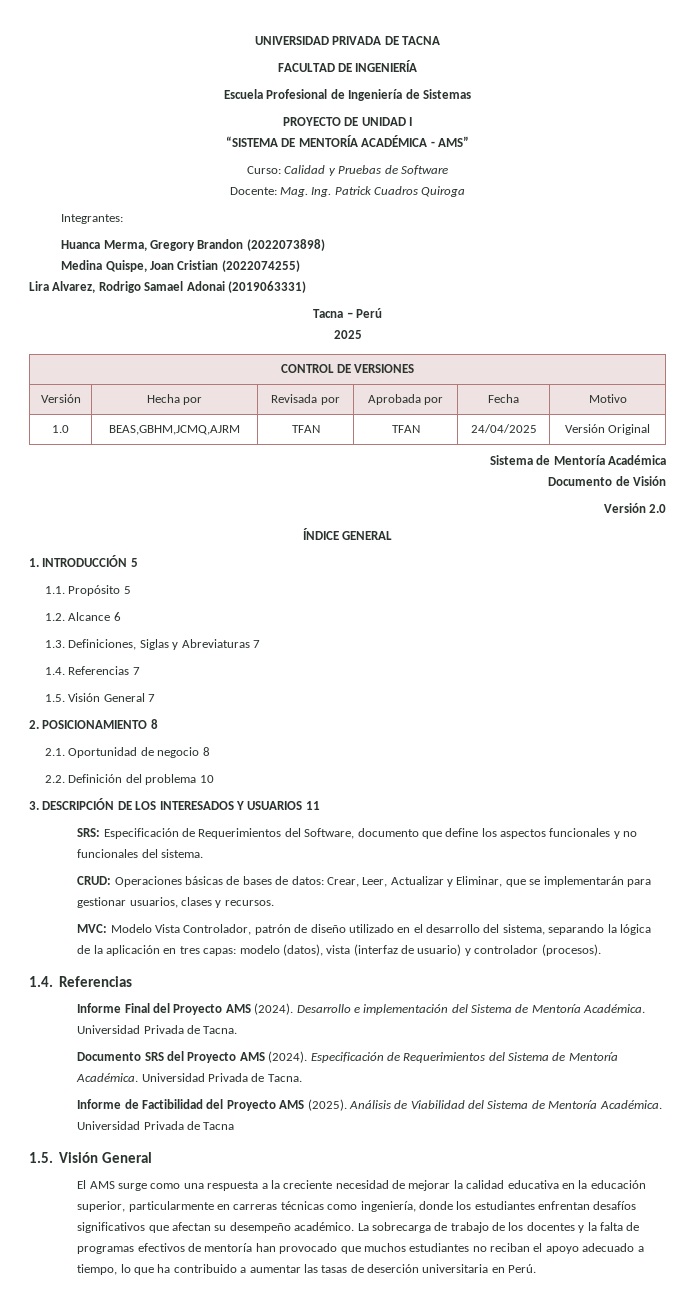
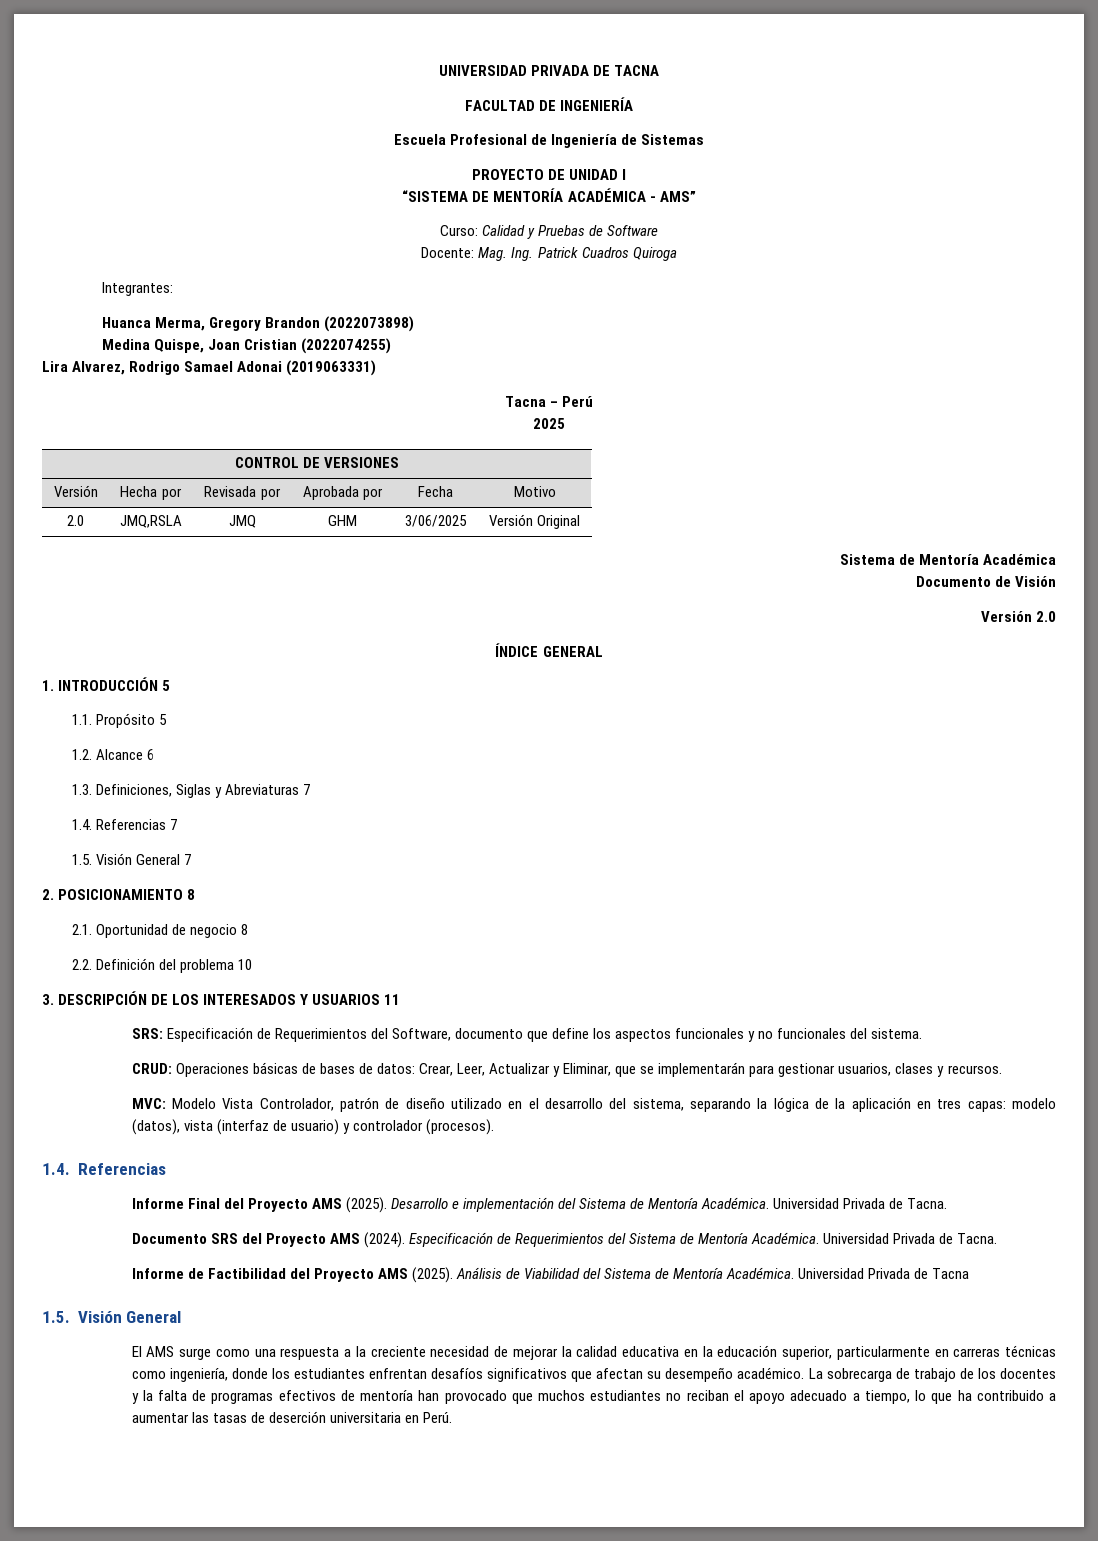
[52,425,69,433] [109,425,240,435] [291,425,320,433] [391,425,420,433] [470,424,537,433] 1.0 | BEAS,GBHM,JCMQ,AJRM | TFAN | TFAN | 24/04/2025 -> [67,515,84,526] [119,515,182,528] [228,515,256,528] [328,515,357,526] [405,515,467,527] 2.0 | JMQ,RSLA | JMQ | GHM | 3/06/2025
[254,1003,294,1015] (2024). -> [345,1197,387,1213] (2025).

